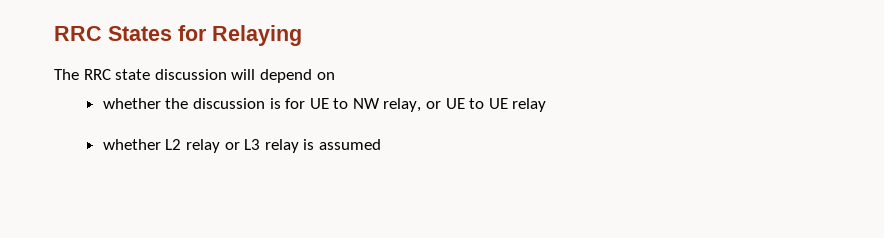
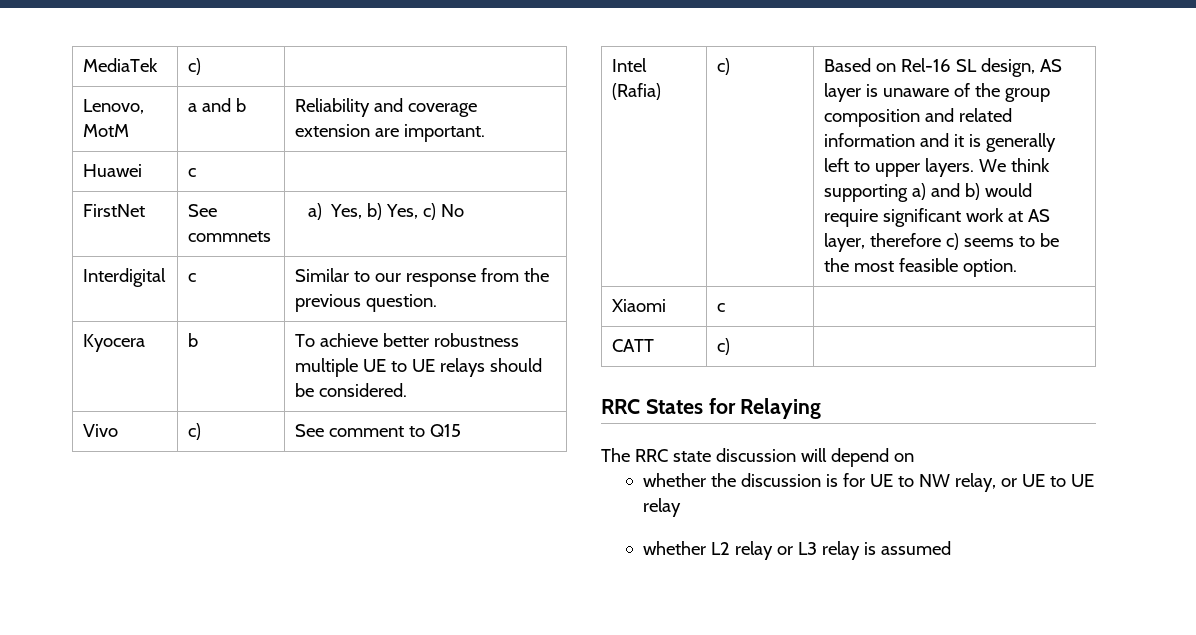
(54, 33) none -> [83,58,159,72] [188,58,202,75] [83,99,145,114] [83,124,130,137] [188,98,247,112] [295,98,478,117] [295,124,486,142] [83,164,143,177] [188,168,197,177] [83,204,146,217] [188,204,218,217] [188,231,272,242] [307,203,465,220] [83,268,167,287] [188,273,197,282] [295,268,550,287] [295,294,438,312] [83,334,146,352] [188,333,199,347] [295,333,520,347] [295,358,543,377] [295,383,408,397] [83,424,119,437] [188,423,202,440] [295,424,462,437] [612,58,648,72] [612,83,662,100] [717,58,731,75] [824,58,1063,77] [824,83,1051,102] [824,108,1013,127] [824,133,1057,152] [824,158,1051,177] [824,183,1033,202] [824,208,1051,227] [824,233,1060,252] [824,258,1018,277] [612,299,667,312] [717,303,726,312] [612,339,655,352] [717,338,731,355] MediaTek | c) | // Lenovo, MotM | a and b | Reliability and coverage extension are important. // Huawei | c | // FirstNet | See commnets | a) Yes, b) Yes, c) No // Interdigital | c | Similar to our response from the previous question. // Kyocera | b | To achieve better robustness multiple UE to UE relays should be considered. // Vivo | c) | See comment to Q15 // Intel (Rafia) | c) | Based on Rel-16 SL design, AS layer is unaware of the group composition and related information and it is generally left to upper layers. We think supporting a) and b) would require significant work at AS layer, therefore c) seems to be the most feasible option. // Xiaomi | c | // CATT | c) | //

